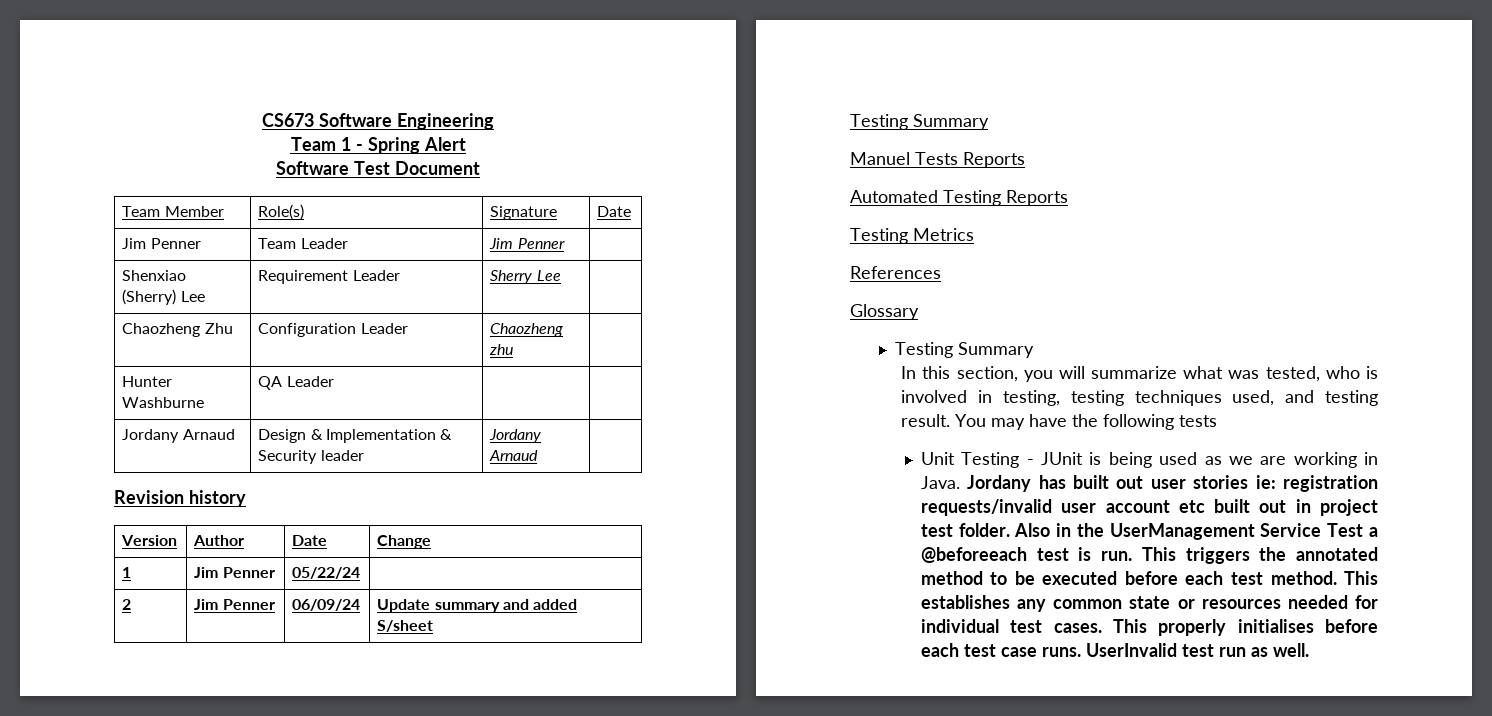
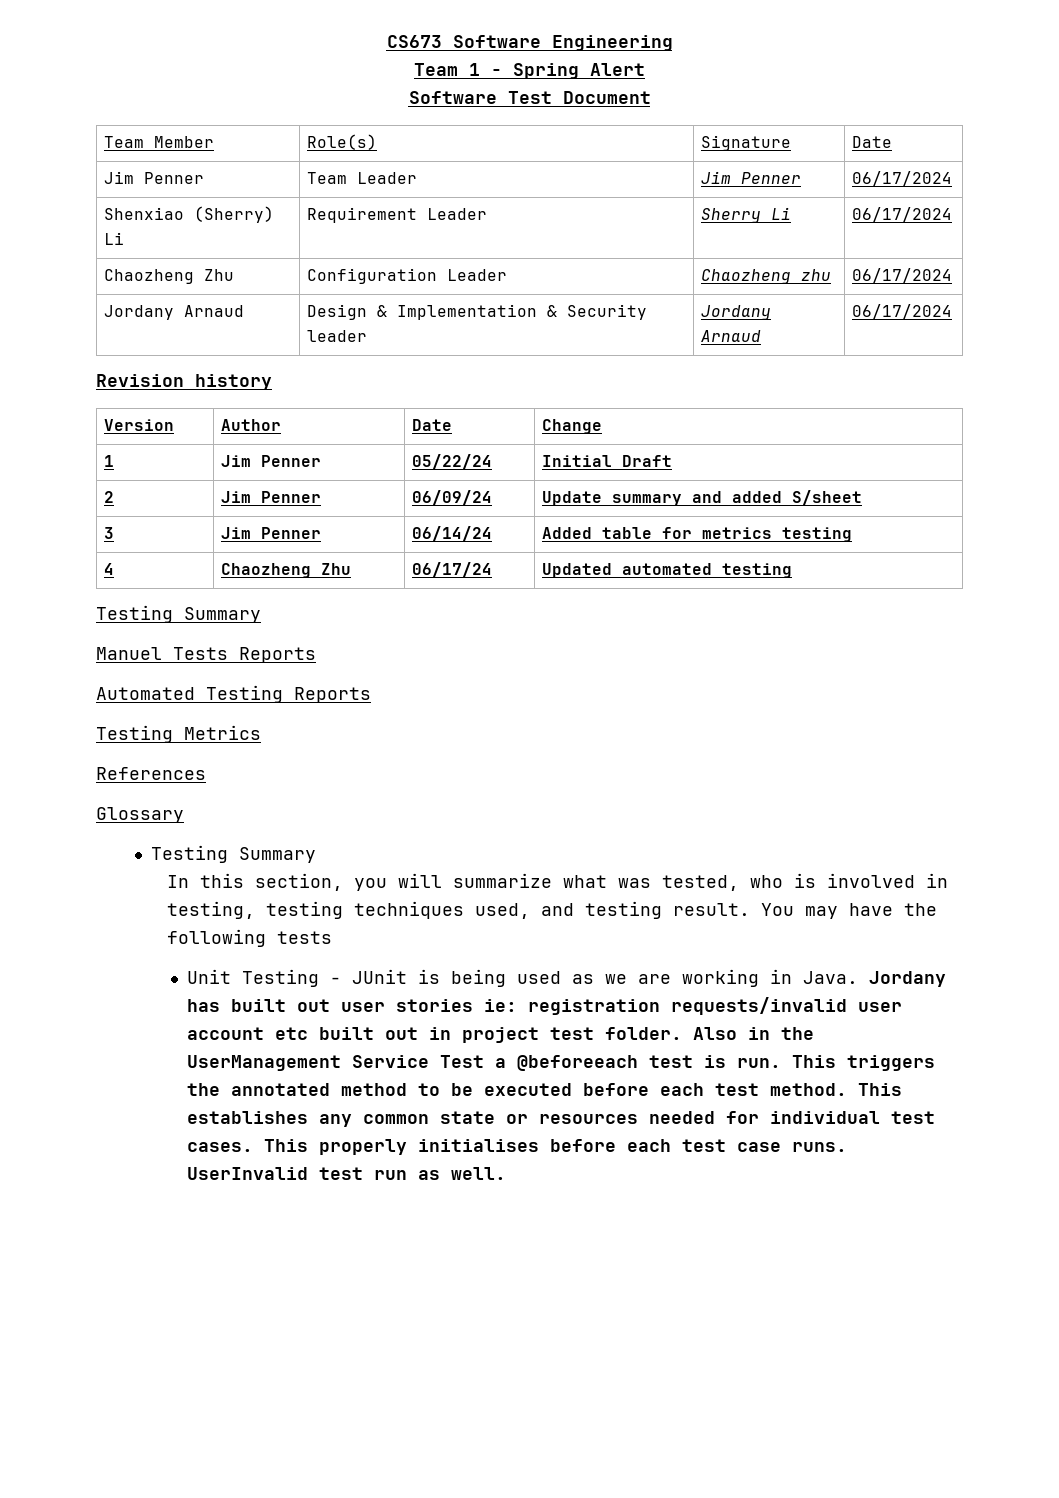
(565, 243) none -> [852,171,953,186] 06/17/2024
[180,291,205,302] Lee -> [104,232,125,245] Li
[536,270,561,281] Lee | -> [771,207,792,220] [852,207,953,222] Li | 06/17/2024
[122,376,173,387] [122,397,205,408] [258,376,334,390] // Hunter Washburne | QA Leader | | -> [852,268,953,283] 06/17/2024
(539, 455) none -> [852,304,953,319] 06/17/2024
(361, 573) none -> [542,455,673,467] Initial Draft
(434, 626) none -> [104,527,115,539] [221,527,322,539] [412,526,493,541] [542,527,853,542] [104,563,115,575] [221,563,352,578] [412,562,493,577] [542,563,793,578] // 3 | Jim Penner | 06/14/24 | Added table for metrics testing // 4 | Chaozheng Zhu | 06/17/24 | Updated automated testing

